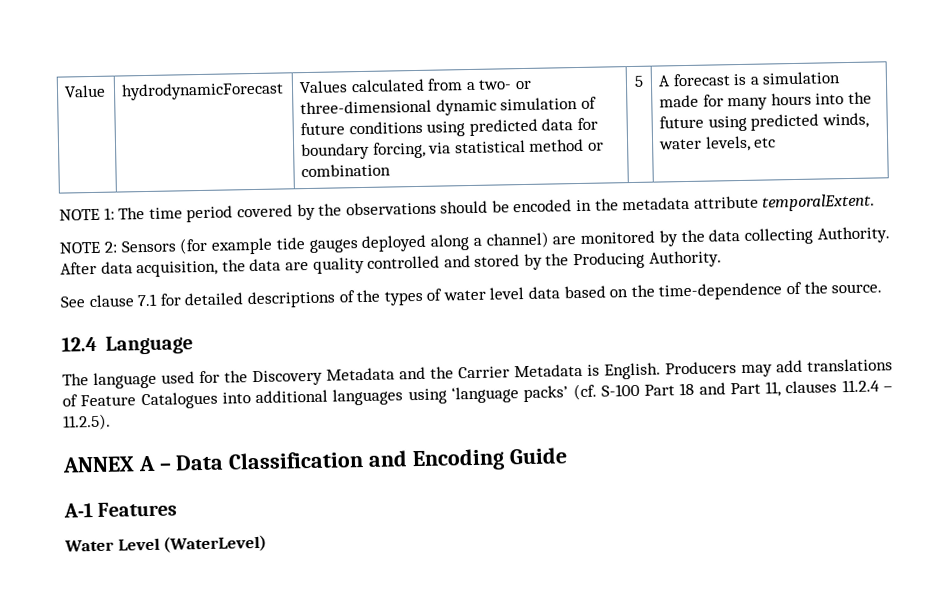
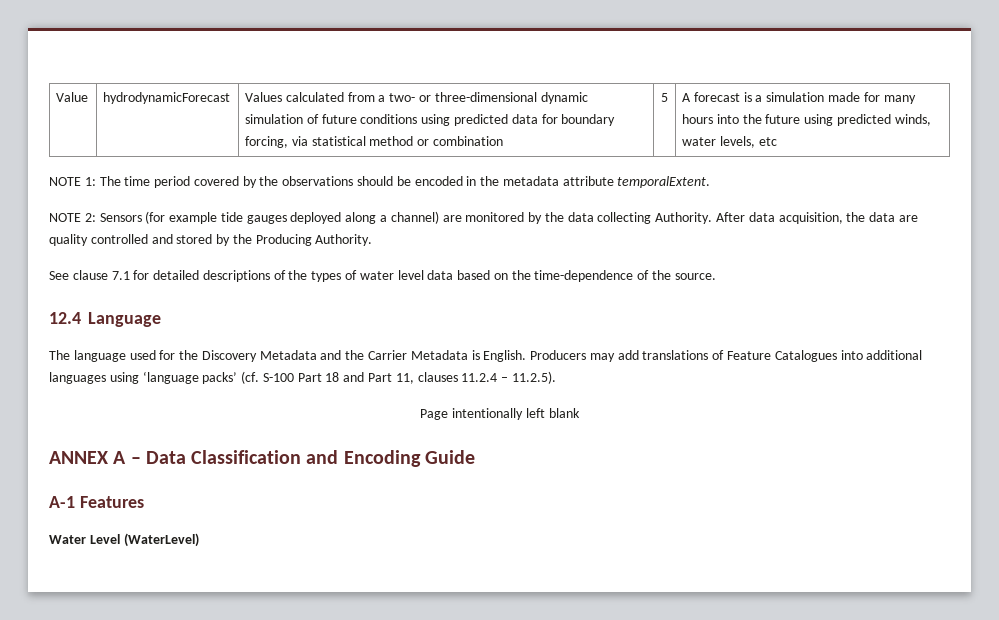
(111, 422) none -> [420,408,580,420] // Page intentionally left blank

